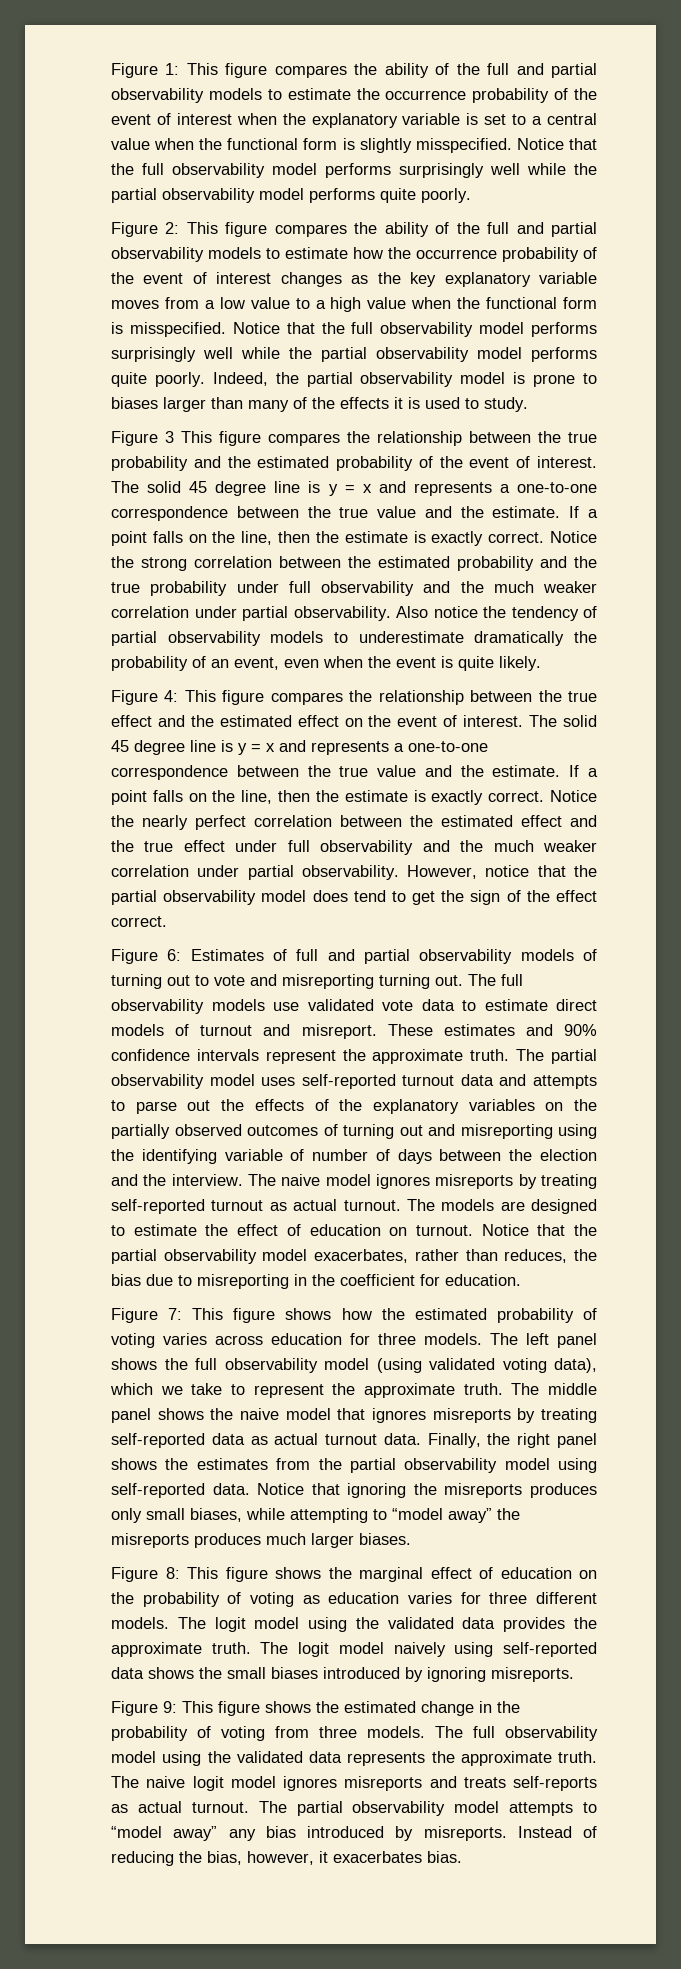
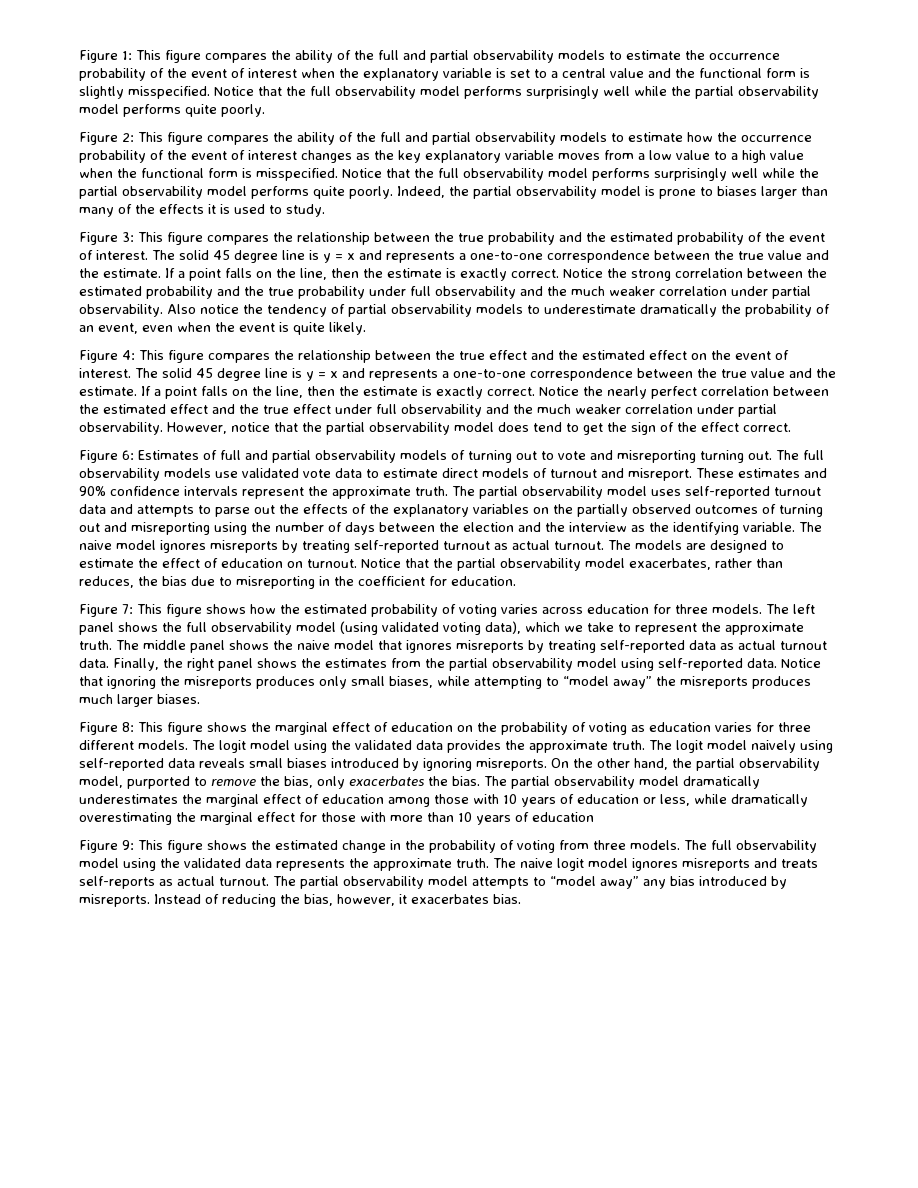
[154,138,195,150] when -> [648,68,671,78] and
[165,431,174,443] 3 -> [122,232,134,242] 3:
[141,1149,305,1164] identifying variable of -> (271, 527) none
[171,1174,243,1186] interview. -> [569,522,795,535] interview as the identifying variable.
[148,1667,222,1679] shows the -> [199,758,245,768] reveals
(574, 1674) none -> [551,758,820,771] [79,776,760,789] [79,794,808,807] [79,812,594,825] On the other hand, the partial observability model, purported to remove the bias, only exacerbates the bias. The partial observability model dramatically underestimates the marginal effect of education among those with 10 years of education or less, while dramatically overestimating the marginal effect for those with more than 10 years of education

